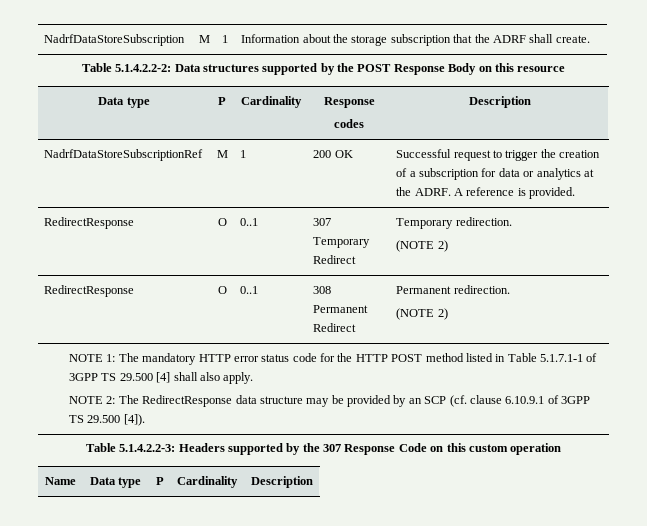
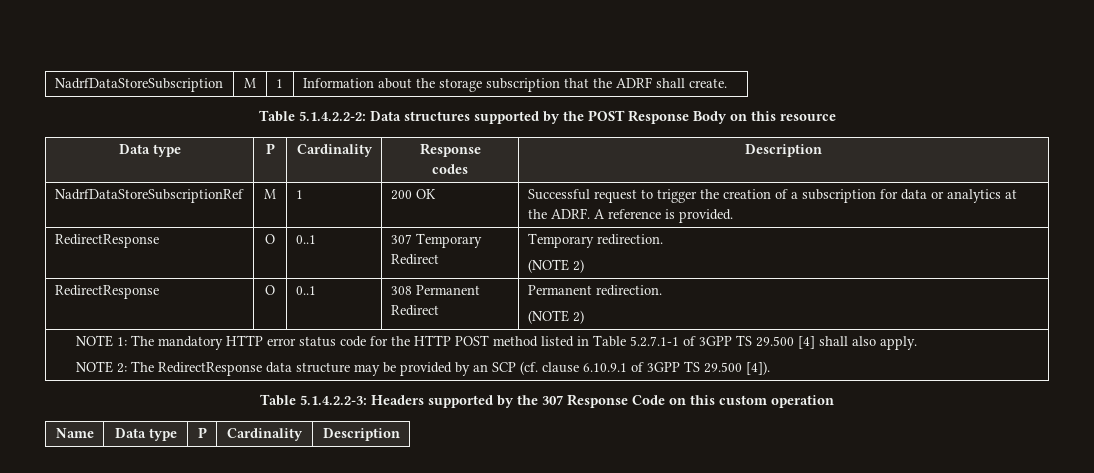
[540,354,584,362] 5.1.7.1-1 -> [630,336,680,347] 5.2.7.1-1

